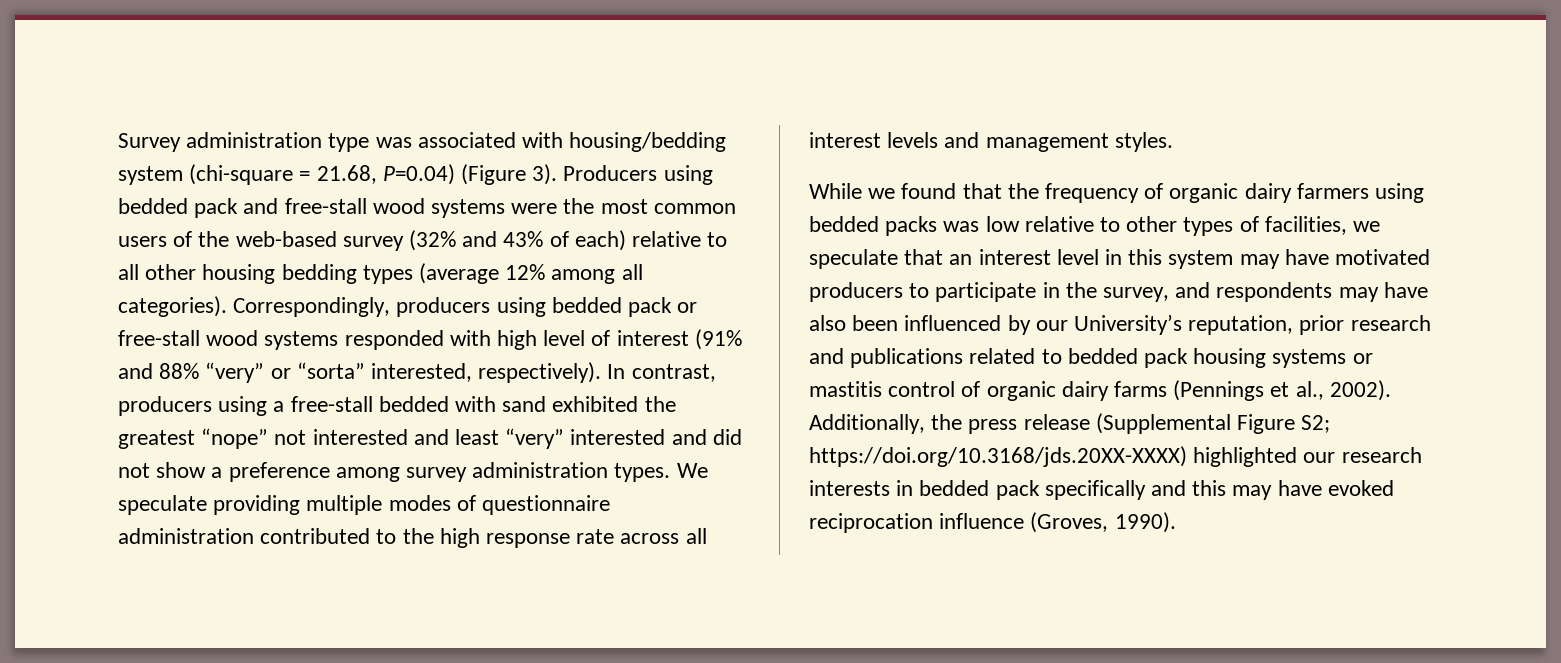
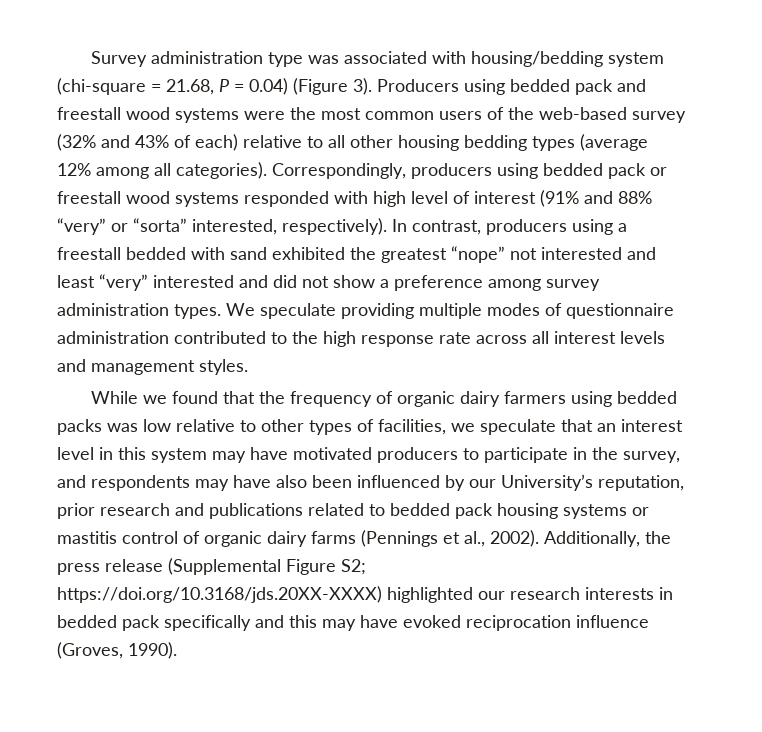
[382,164,455,185] P=0.04) -> [219,78,288,95] P = 0.04)
[284,198,367,214] free-stall -> [57,107,121,120] freestall
[118,330,200,346] free-stall -> [57,191,121,204] freestall
[290,396,373,412] free-stall -> [57,247,121,260] freestall

